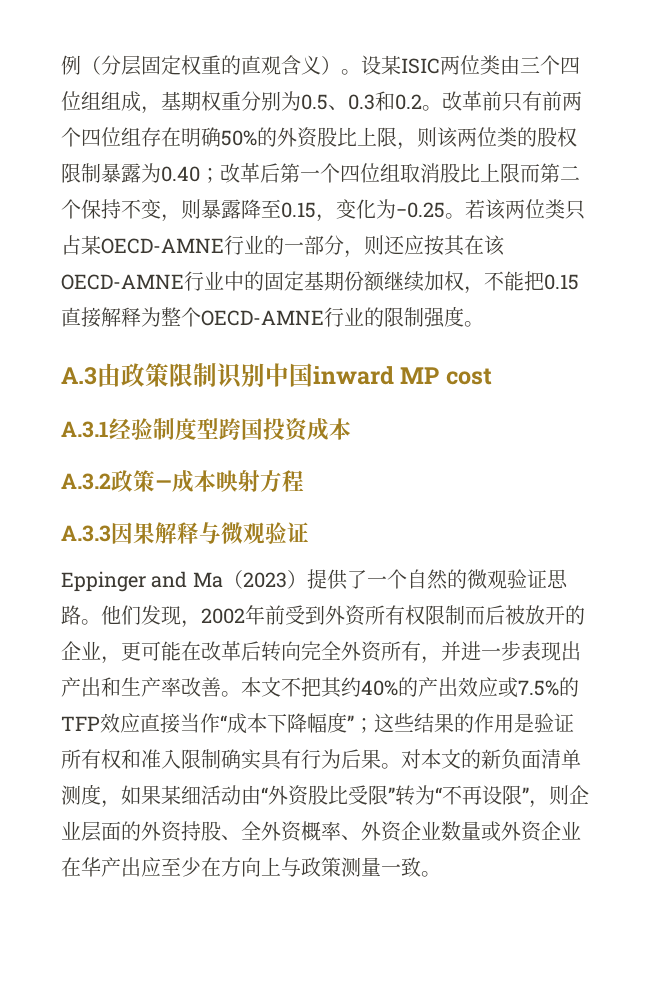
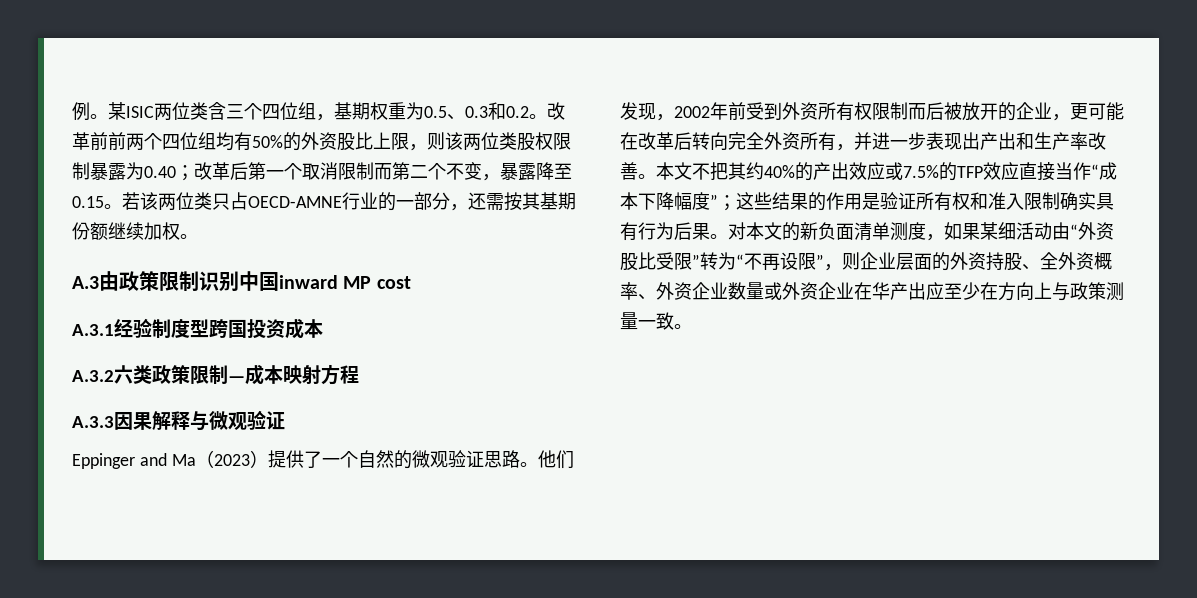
[81,55,381,76] （分层固定权重的直观含义）。设 -> [90,114,108,119] 。
[500,55,520,75] 由 -> [208,102,226,120] 含
[101,91,141,112] 组成 -> (316, 111) none
[241,91,281,111] 分别 -> (406, 111) none
[502,91,542,112] 只有 -> (108, 141) none
[141,127,221,147] 存在明确 -> [216,132,252,151] 均有
[517,127,537,147] 的 -> (517, 141) none
[340,163,580,183] [61,199,445,222] 四位组取消股比上限而第二个保持不变，则暴露降至0.15，变化为−0.25 -> [302,162,572,181] [72,196,104,208] 取消限制而第二个不变，暴露降至0.15
[81,235,101,255] 某 -> (248, 201) none
[364,235,505,256] [61,271,579,294] [61,306,464,328] 则还应按其在该OECD-AMNE行业中的固定基期份额继续加权，不能把0.15直接解释为整个OECD-AMNE行业的限制强度 -> [468,192,576,211] [72,222,180,240] 还需按其基期份额继续加权
[111,470,155,492] 政策 -> [114,365,228,384] 六类政策限制

